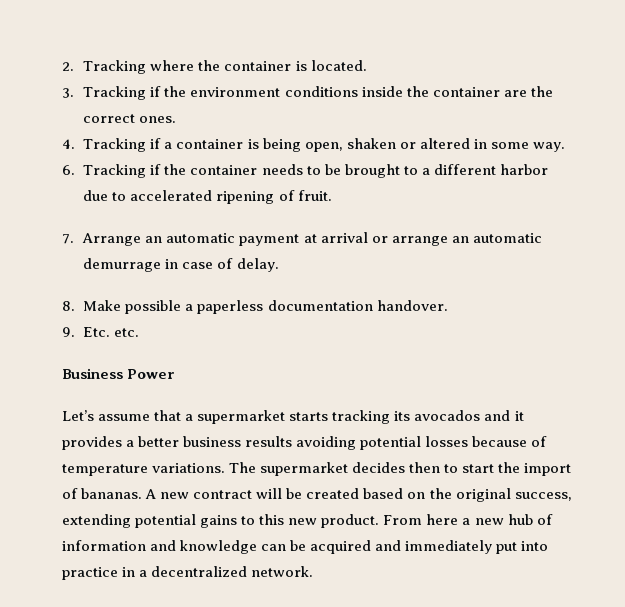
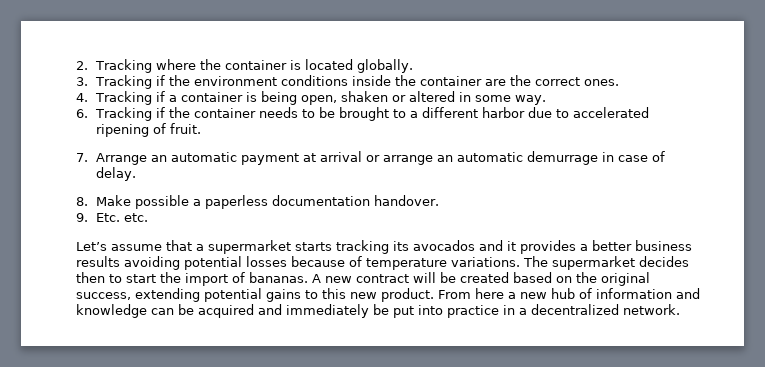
[310,60,367,71] located. -> [305,59,414,73] located globally.
[62,368,176,379] // Business Power -> (149, 217) none
(493, 547) none -> [373,304,389,315] be

